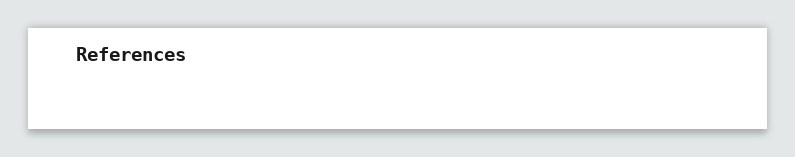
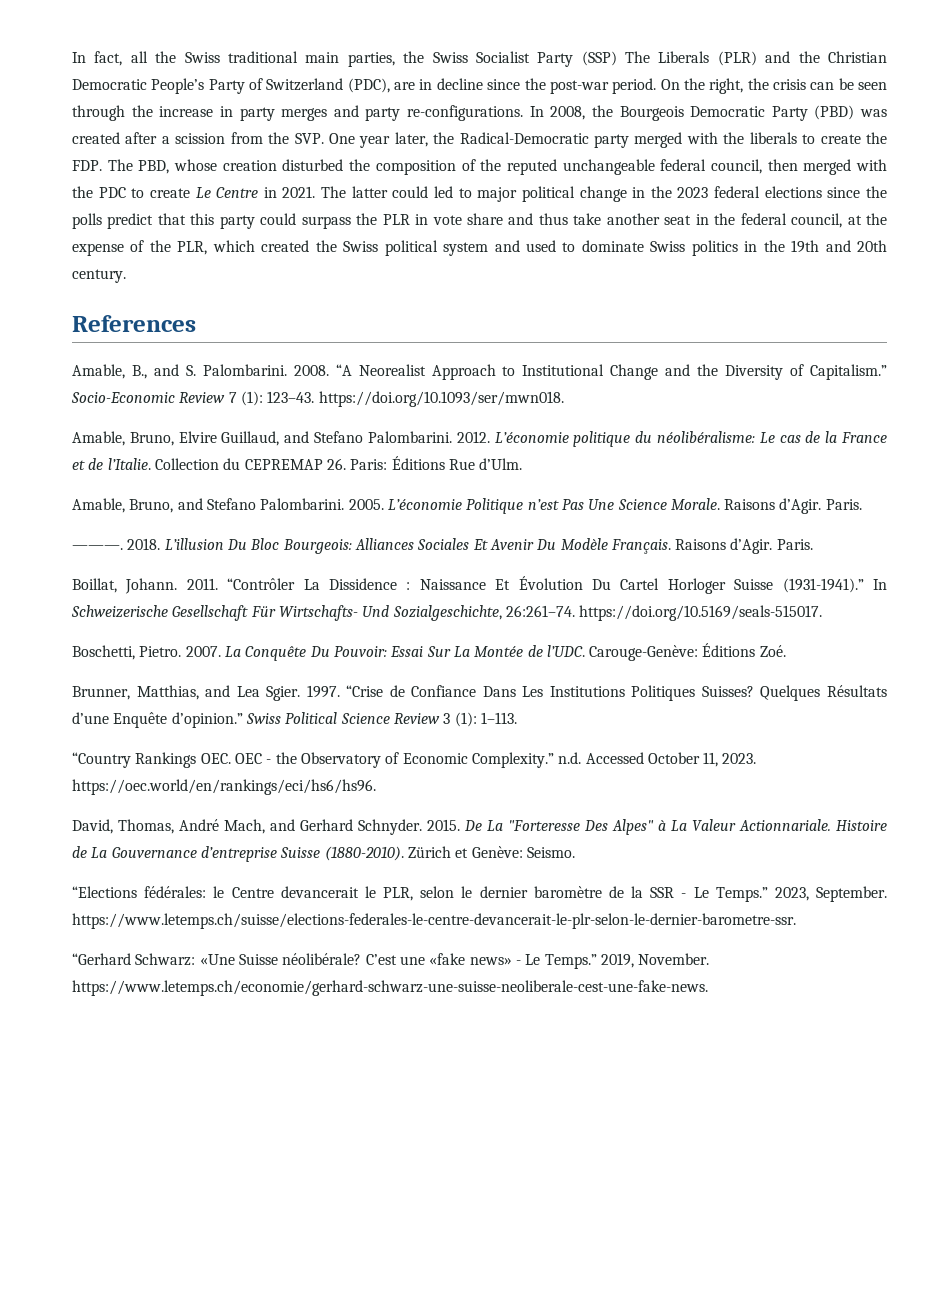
[76,47,186,61] References -> [72,51,888,67] [72,78,888,94] [72,105,887,121] [72,132,888,148] [72,159,887,175] [72,186,887,202] [72,213,888,229] [72,240,888,256] [72,269,126,283] [72,315,196,332] [72,364,887,380] [71,391,564,407] [72,431,887,447] [72,456,523,470] [72,498,862,514] [72,538,813,554] [72,576,887,594] [71,605,823,621] [72,643,786,661] [72,685,887,701] [72,712,517,728] [72,752,757,768] [72,779,376,795] [72,819,887,835] [72,846,575,862] [72,886,887,902] [72,913,796,929] [72,953,710,969] [72,980,708,996] In fact, all the Swiss traditional main parties, the Swiss Socialist Party (SSP) The Liberals (PLR) and the Christian Democratic People’s Party of Switzerland (PDC), are in decline since the post-war period. On the right, the crisis can be seen through the increase in party merges and party re-configurations. In 2008, the Bourgeois Democratic Party (PBD) was created after a scission from the SVP. One year later, the Radical-Democratic party merged with the liberals to create the FDP. The PBD, whose creation disturbed the composition of the reputed unchangeable federal council, then merged with the PDC to create Le Centre in 2021. The latter could led to major political change in the 2023 federal elections since the polls predict that this party could surpass the PLR in vote share and thus take another seat in the federal council, at the expense of the PLR, which created the Swiss political system and used to dominate Swiss politics in the 19th and 20th century. // References // Amable, B., and S. Palombarini. 2008. “A Neorealist Approach to Institutional Change and the Diversity of Capitalism.” Socio-Economic Review 7 (1): 123–43. https://doi.org/10.1093/ser/mwn018. // Amable, Bruno, Elvire Guillaud, and Stefano Palombarini. 2012. L’économie politique du néolibéralisme: Le cas de la France et de l’Italie. Collection du CEPREMAP 26. Paris: Éditions Rue d’Ulm. // Amable, Bruno, and Stefano Palombarini. 2005. L’économie Politique n’est Pas Une Science Morale. Raisons d’Agir. Paris. // ———. 2018. L’illusion Du Bloc Bourgeois: Alliances Sociales Et Avenir Du Modèle Français. Raisons d’Agir. Paris. // Boillat, Johann. 2011. “Contrôler La Dissidence : Naissance Et Évolution Du Cartel Horloger Suisse (1931-1941).” In Schweizerische Gesellschaft Für Wirtschafts- Und Sozialgeschichte, 26:261–74. https://doi.org/10.5169/seals-515017. // Boschetti, Pietro. 2007. La Conquête Du Pouvoir: Essai Sur La Montée de l’UDC. Carouge-Genève: Éditions Zoé. // Brunner, Matthias, and Lea Sgier. 1997. “Crise de Confiance Dans Les Institutions Politiques Suisses? Quelques Résultats d’une Enquête d’opinion.” Swiss Political Science Review 3 (1): 1–113. // “Country Rankings OEC. OEC - the Observatory of Economic Complexity.” n.d. Accessed October 11, 2023. https://oec.world/en/rankings/eci/hs6/hs96. // David, Thomas, André Mach, and Gerhard Schnyder. 2015. De La "Forteresse Des Alpes" à La Valeur Actionnariale. Histoire de La Gouvernance d’entreprise Suisse (1880-2010). Zürich et Genève: Seismo. // “Elections fédérales: le Centre devancerait le PLR, selon le dernier baromètre de la SSR - Le Temps.” 2023, September. https://www.letemps.ch/suisse/elections-federales-le-centre-devancerait-le-plr-selon-le-dernier-barometre-ssr. // “Gerhard Schwarz: «Une Suisse néolibérale? C’est une «fake news» - Le Temps.” 2019, November. https://www.letemps.ch/economie/gerhard-schwarz-une-suisse-neoliberale-cest-une-fake-news.

